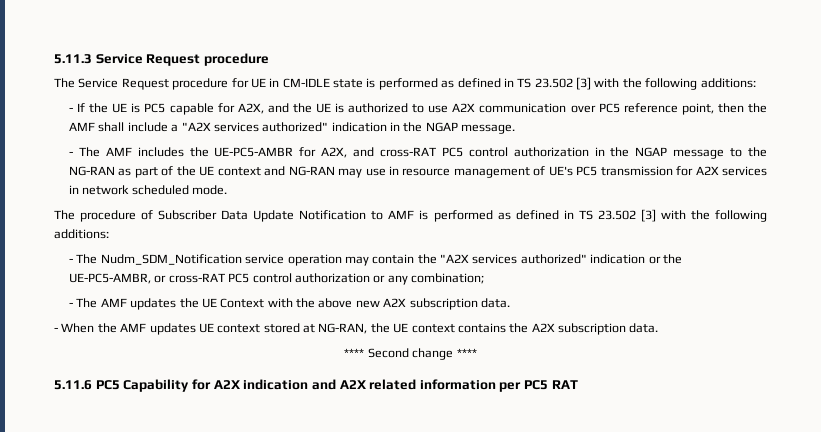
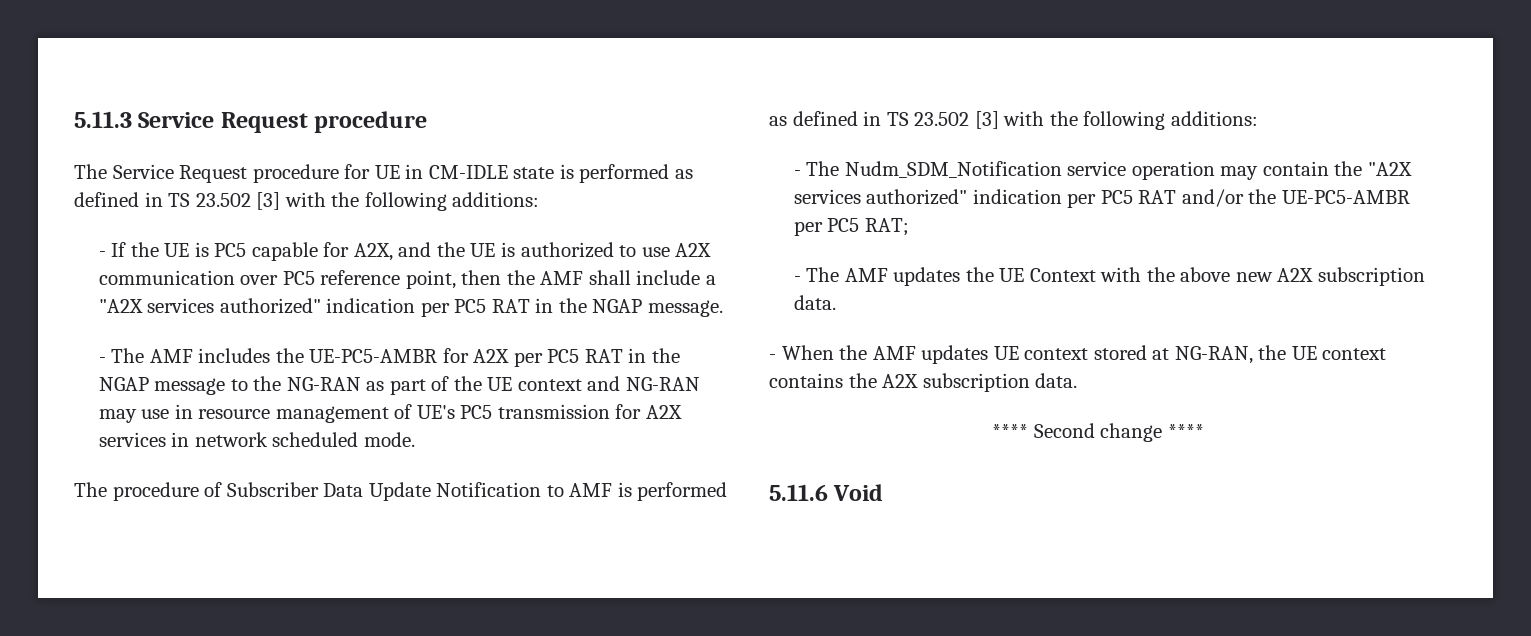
(387, 127) none -> [420,299,530,317] per PC5 RAT
[321,147,589,158] A2X, and cross-RAT PC5 control authorization -> [473,349,623,367] A2X per PC5 RAT
[648,254,682,264] [69,273,485,285] or the UE-PC5-AMBR, or cross-RAT PC5 control authorization or any combination; -> [1067,189,1410,208] [793,218,909,236] per PC5 RAT and/or the UE-PC5-AMBR per PC5 RAT;
[95,379,578,392] PC5 Capability for A2X indication and A2X related information per PC5 RAT -> [833,484,884,501] Void

